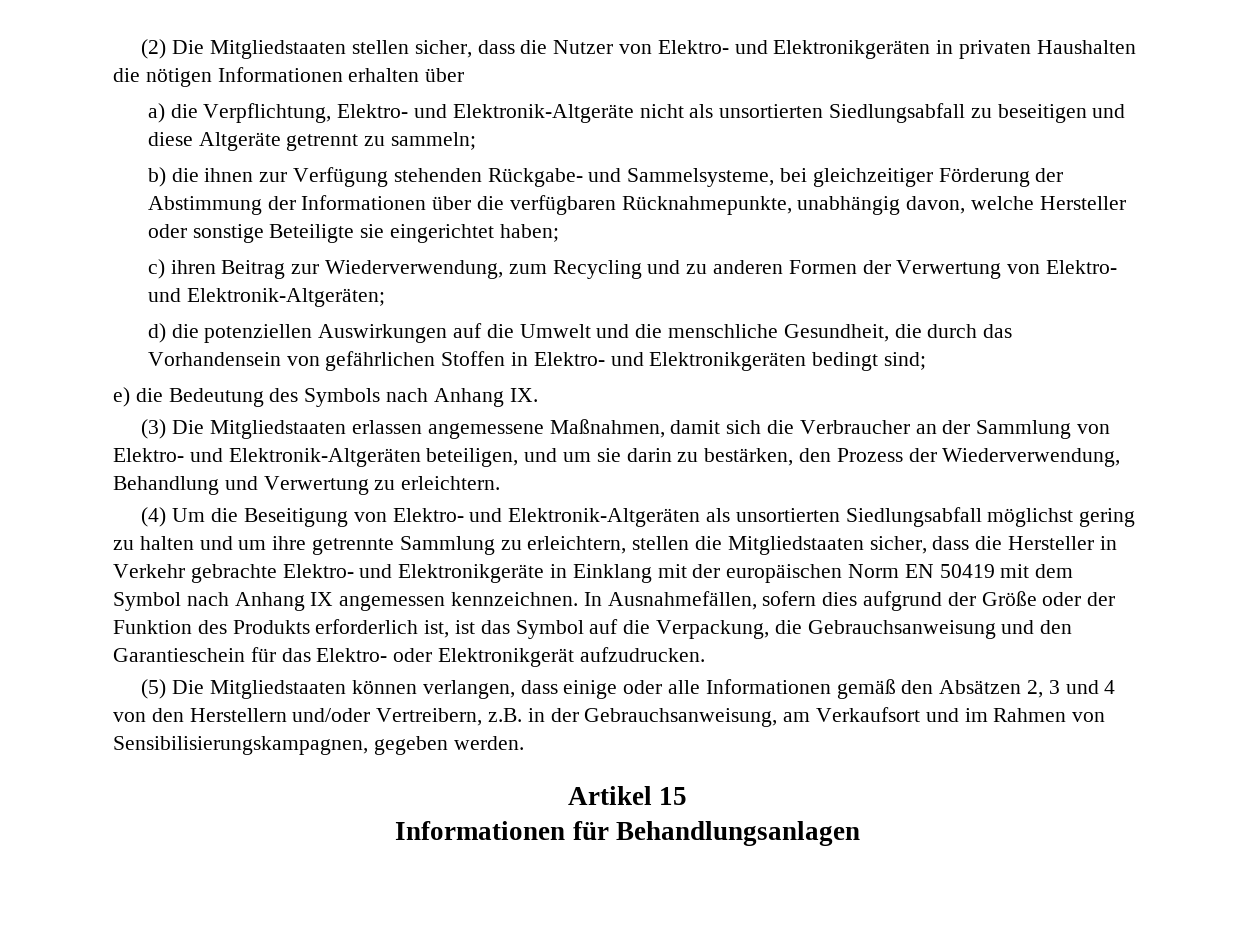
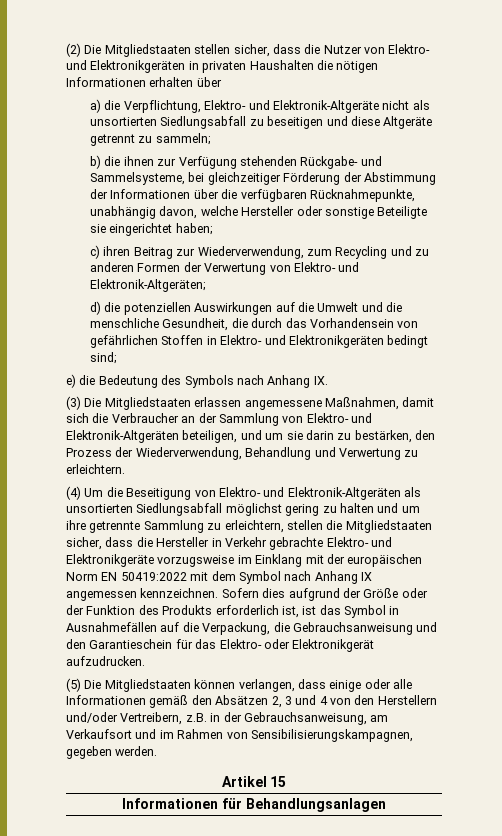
[550,564,568,578] in -> [157,555,252,567] vorzugsweise im
[939,564,995,578] 50419 -> [120,572,187,581] 50419:2022
[583,591,817,610] In Ausnahmefällen, sofern -> [221,588,259,598] Sofern
(584, 629) none -> [389,606,400,615] [66,622,157,632] in Ausnahmefällen

